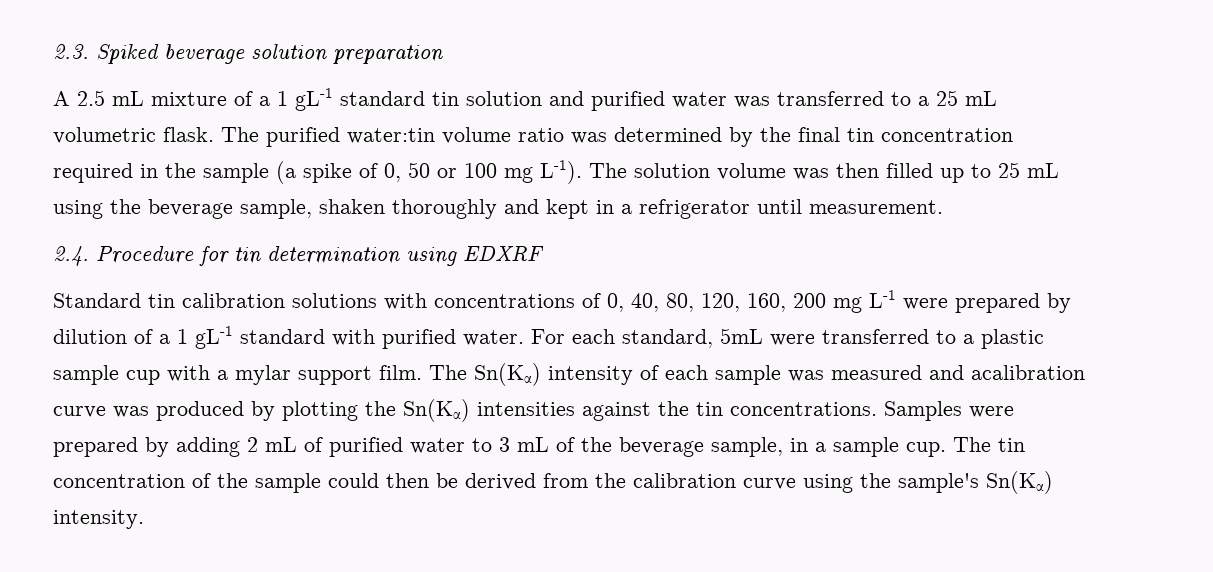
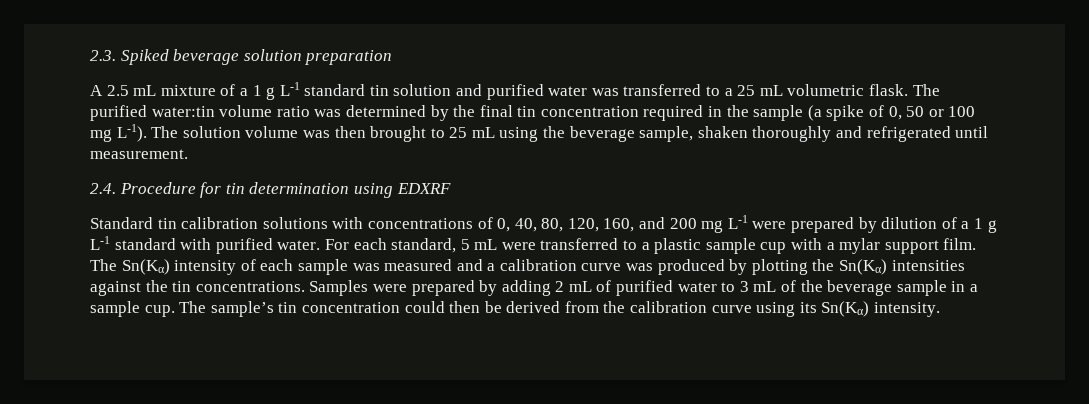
[295,88,333,111] gL-1 -> [266,82,300,100] g L-1
[886,163,964,183] filled up -> [370,126,427,142] brought
[546,199,750,219] kept in a refrigerator -> [866,126,951,142] refrigerated
(786, 302) none -> [639,217,666,229] and
[195,326,233,349] gL-1 -> [987,220,997,233] [90,236,110,250] g L-1
[720,328,763,344] 5mL -> [460,239,498,250] 5 mL
[971,365,1085,380] acalibration -> [487,259,577,271] a calibration
[711,437,783,457] sample, -> [896,280,947,296] sample
[998,438,1025,452] [53,473,321,493] tin concentration of the sample -> [210,301,400,317] sample’s tin concentration
[860,473,979,493] the sample's -> [799,302,817,313] its

